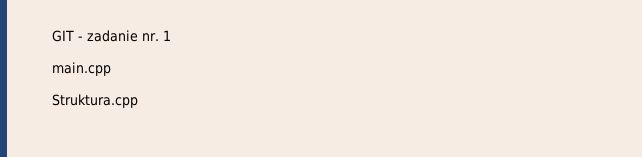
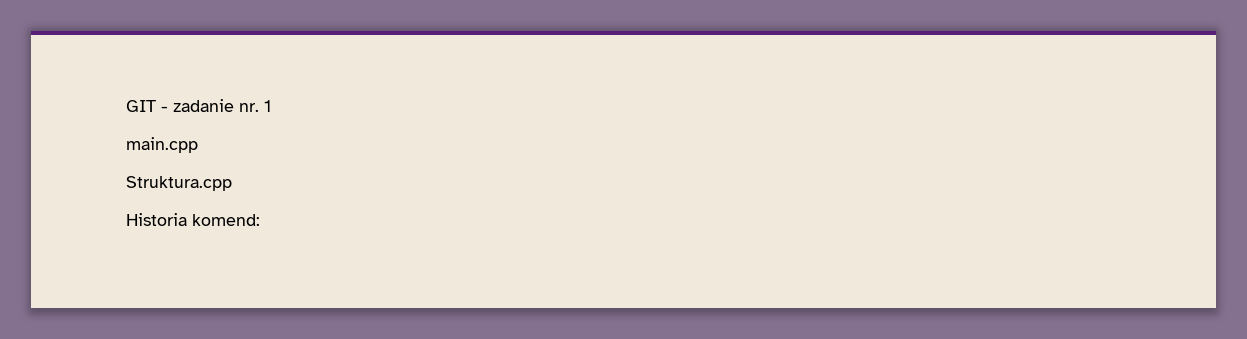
(138, 101) none -> [126,213,260,226] // Historia komend:

